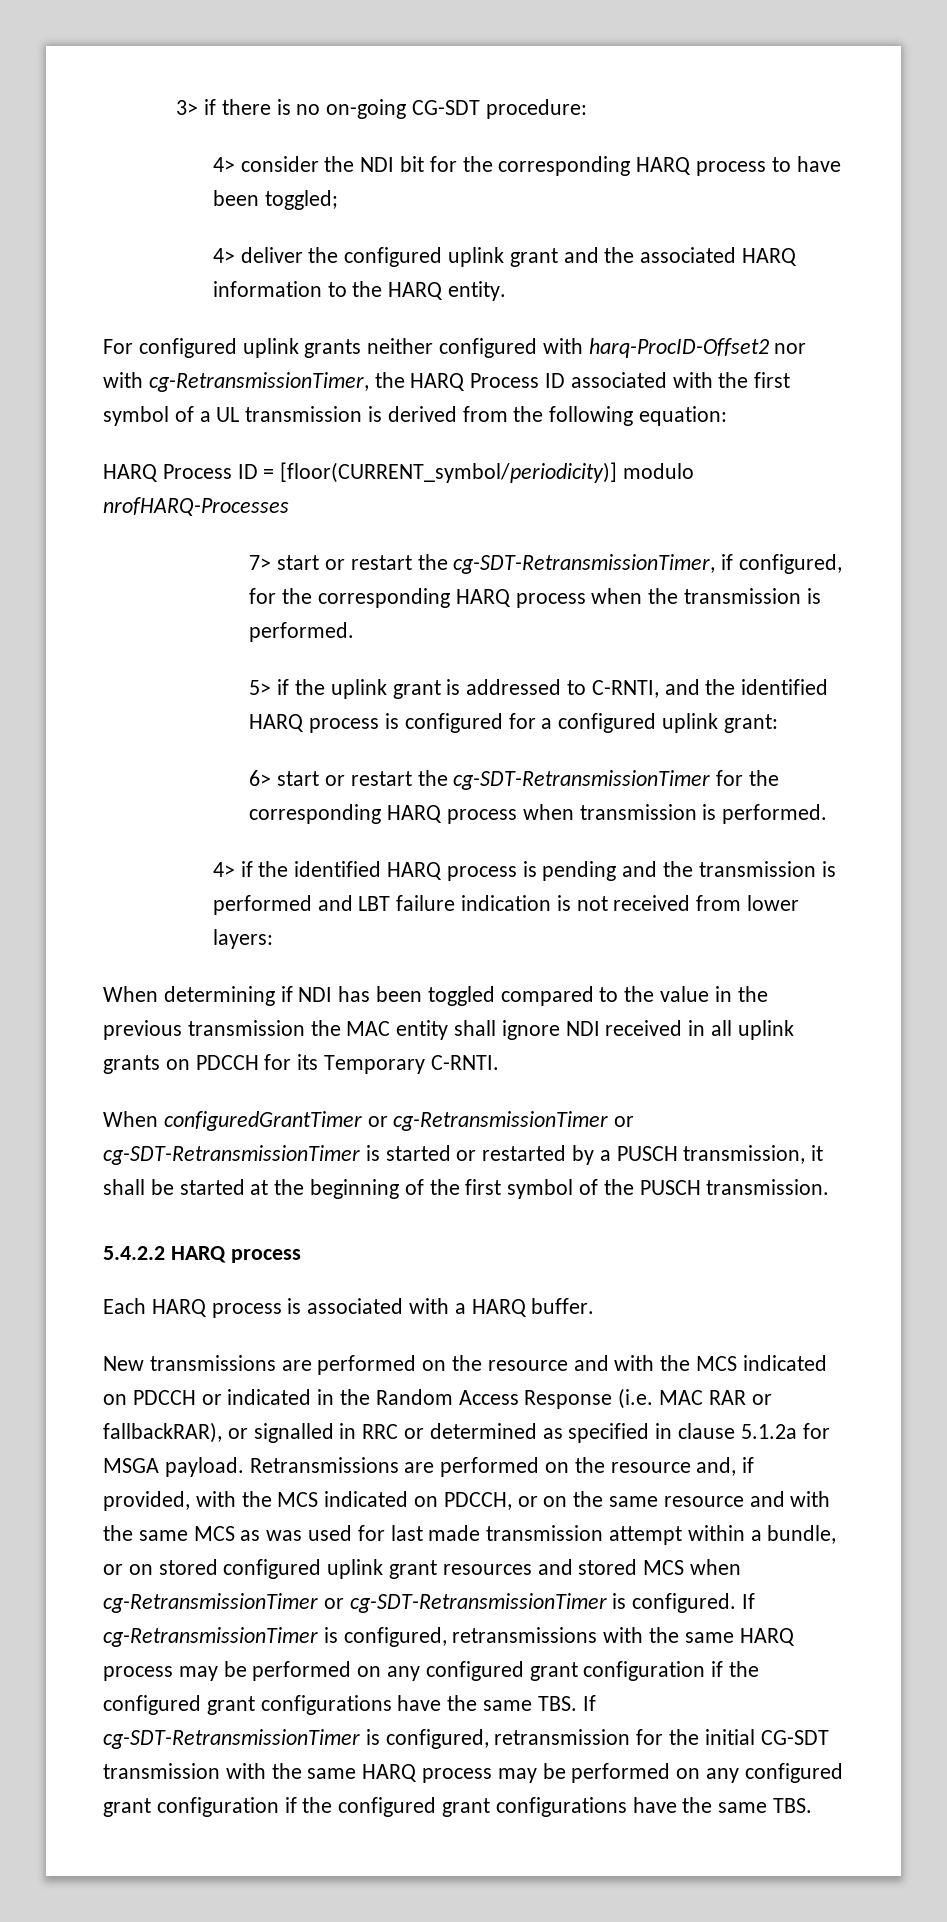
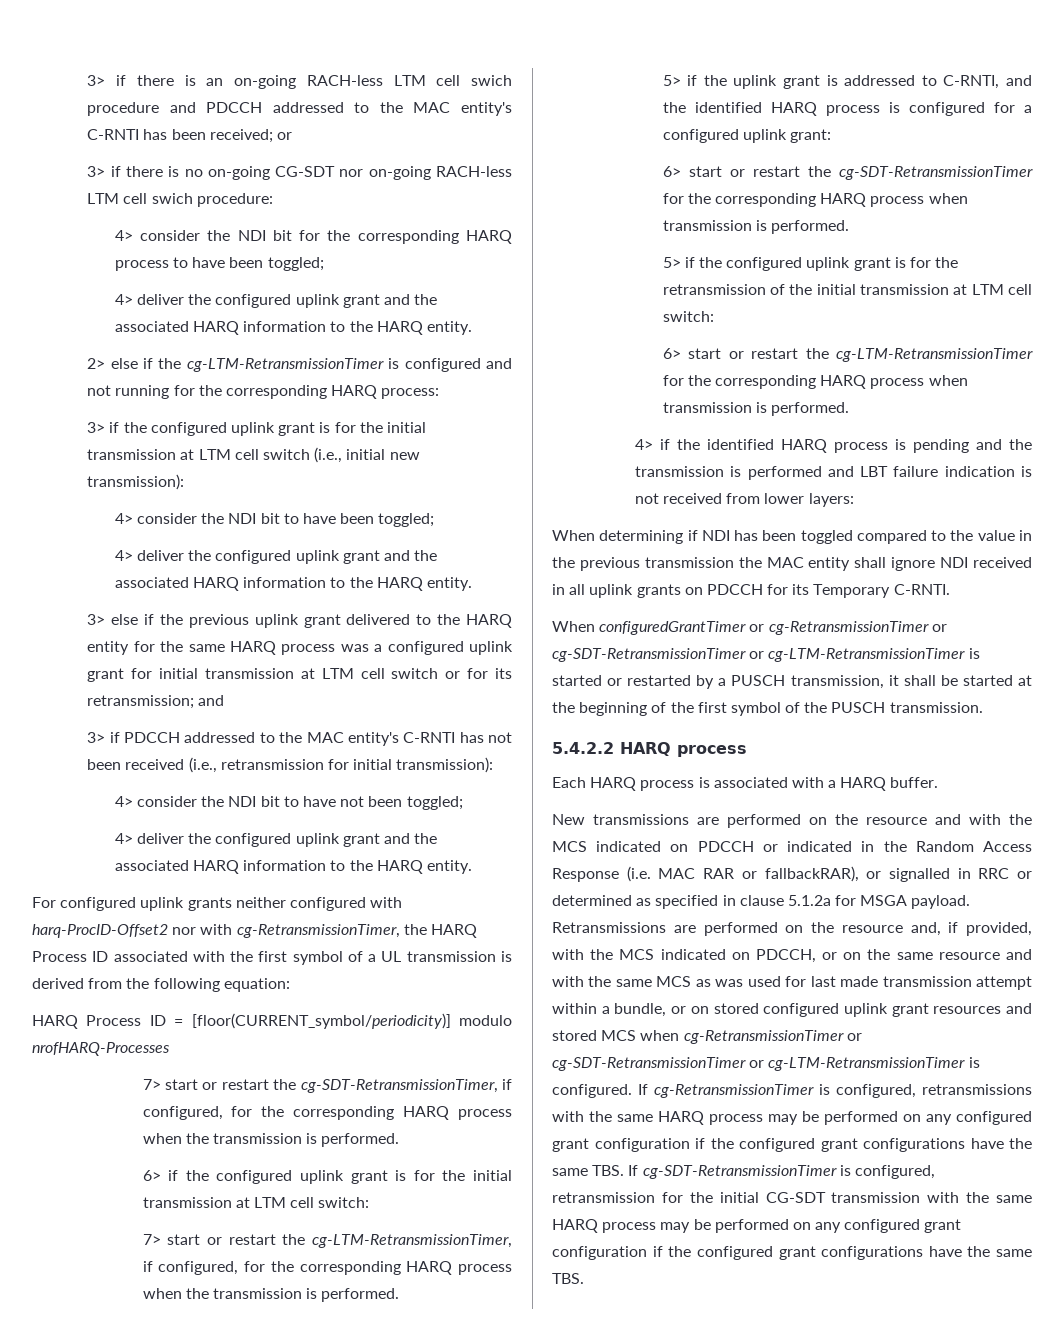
[176,99,481,119] 3> if there is no on-going CG-SDT -> [87,75,513,89] [87,102,512,116] [87,129,293,143] [87,166,512,180] [87,193,193,204] 3> if there is an on-going RACH-less LTM cell swich procedure and PDCCH addressed to the MAC entity's C-RNTI has been received; or // 3> if there is no on-going CG-SDT nor on-going RACH-less LTM cell swich
(506, 291) none -> [87,358,512,372] [87,385,440,399] [87,422,426,436] [87,447,420,463] [87,474,185,490] [114,513,435,527] [114,550,438,564] [114,577,473,591] [87,614,512,628] [87,641,514,655] [87,668,512,682] [87,695,225,709] [87,732,512,746] [87,757,494,773] [114,796,463,810] [114,833,438,847] [114,860,473,874] // 2> else if the cg-LTM-RetransmissionTimer is configured and not running for the corresponding HARQ process: // 3> if the configured uplink grant is for the initial transmission at LTM cell switch (i.e., initial new transmission): // 4> consider the NDI bit to have been toggled; // 4> deliver the configured uplink grant and the associated HARQ information to the HARQ entity. // 3> else if the previous uplink grant delivered to the HARQ entity for the same HARQ process was a configured uplink grant for initial transmission at LTM cell switch or for its retransmission; and // 3> if PDCCH addressed to the MAC entity's C-RNTI has not been received (i.e., retransmission for initial transmission): // 4> consider the NDI bit to have not been toggled; // 4> deliver the configured uplink grant and the associated HARQ information to the HARQ entity.
(355, 632) none -> [142,1170,512,1184] [142,1197,370,1208] [142,1234,512,1248] [142,1261,512,1275] [142,1288,400,1302] // 6> if the configured uplink grant is for the initial transmission at LTM cell switch: // 7> start or restart the cg-LTM-RetransmissionTimer, if configured, for the corresponding HARQ process when the transmission is performed.
(828, 814) none -> [662,257,959,271] [662,284,1032,295] [662,311,714,322] [662,348,1033,362] [662,375,968,389] [662,402,849,416] // 5> if the configured uplink grant is for the retransmission of the initial transmission at LTM cell switch: // 6> start or restart the cg-LTM-RetransmissionTimer for the corresponding HARQ process when transmission is performed.
(360, 1155) none -> [749,648,966,662] or cg-LTM-RetransmissionTimer
(607, 1603) none -> [749,1057,966,1071] or cg-LTM-RetransmissionTimer

